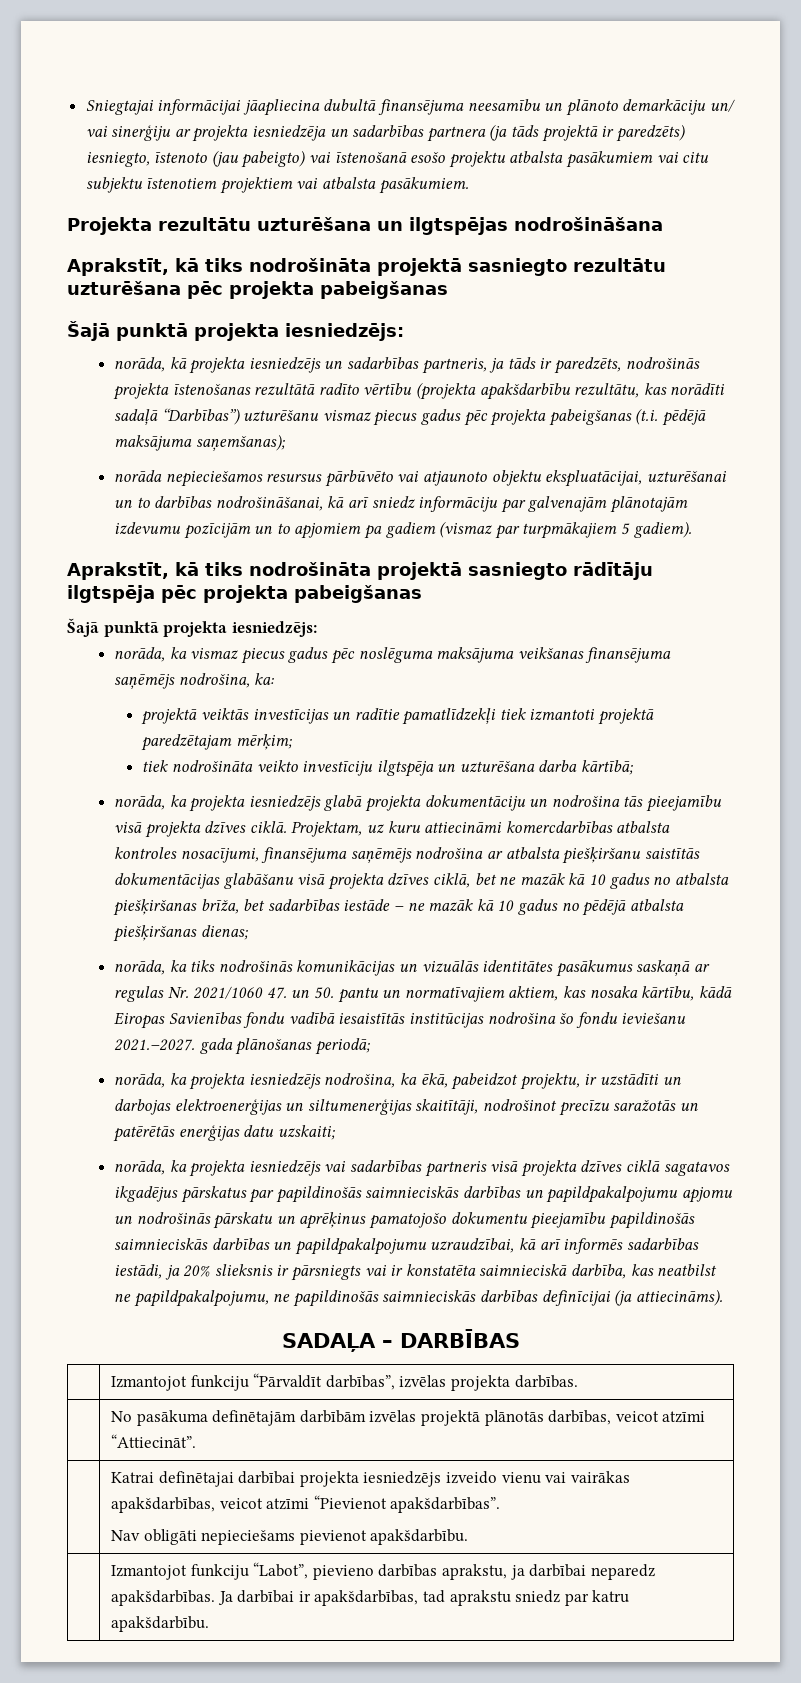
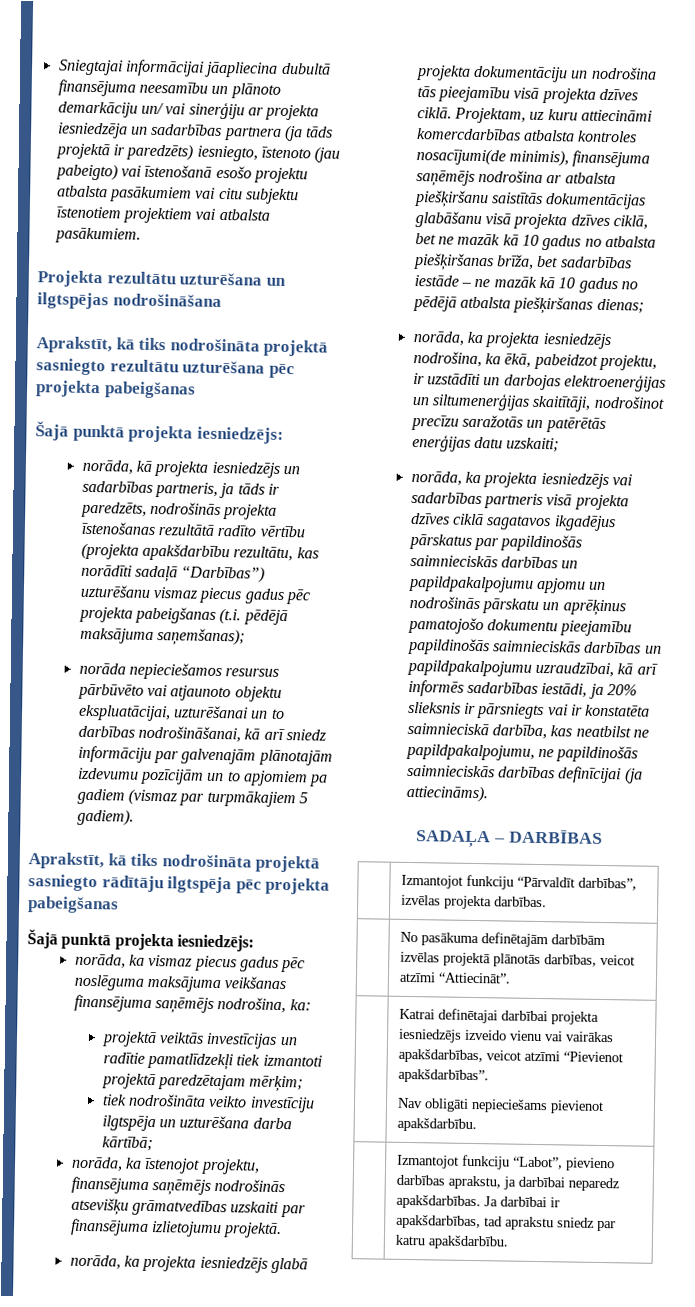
(634, 767) none -> [70,1156,260,1175] [70,1176,286,1196] [70,1197,306,1218] [69,1218,283,1239] // norāda, ka īstenojot projektu, finansējuma saņēmējs nodrošinās atsevišķu grāmatvedības uzskaiti par finansējuma izlietojumu projektā.
[180,848,259,863] nosacījumi, -> [415,148,570,167] nosacījumi(de minimis),
[114,960,710,977] [114,986,732,1003] [114,1012,687,1029] [114,1038,370,1055] // norāda, ka tiks nodrošinās komunikācijas un vizuālās identitātes pasākumus saskaņā ar regulas Nr. 2021/1060 47. un 50. pantu un normatīvajiem aktiem, kas nosaka kārtību, kādā Eiropas Savienības fondu vadībā iesaistītās institūcijas nodrošina šo fondu ieviešanu 2021.–2027. gada plānošanas periodā; -> (644, 306) none

